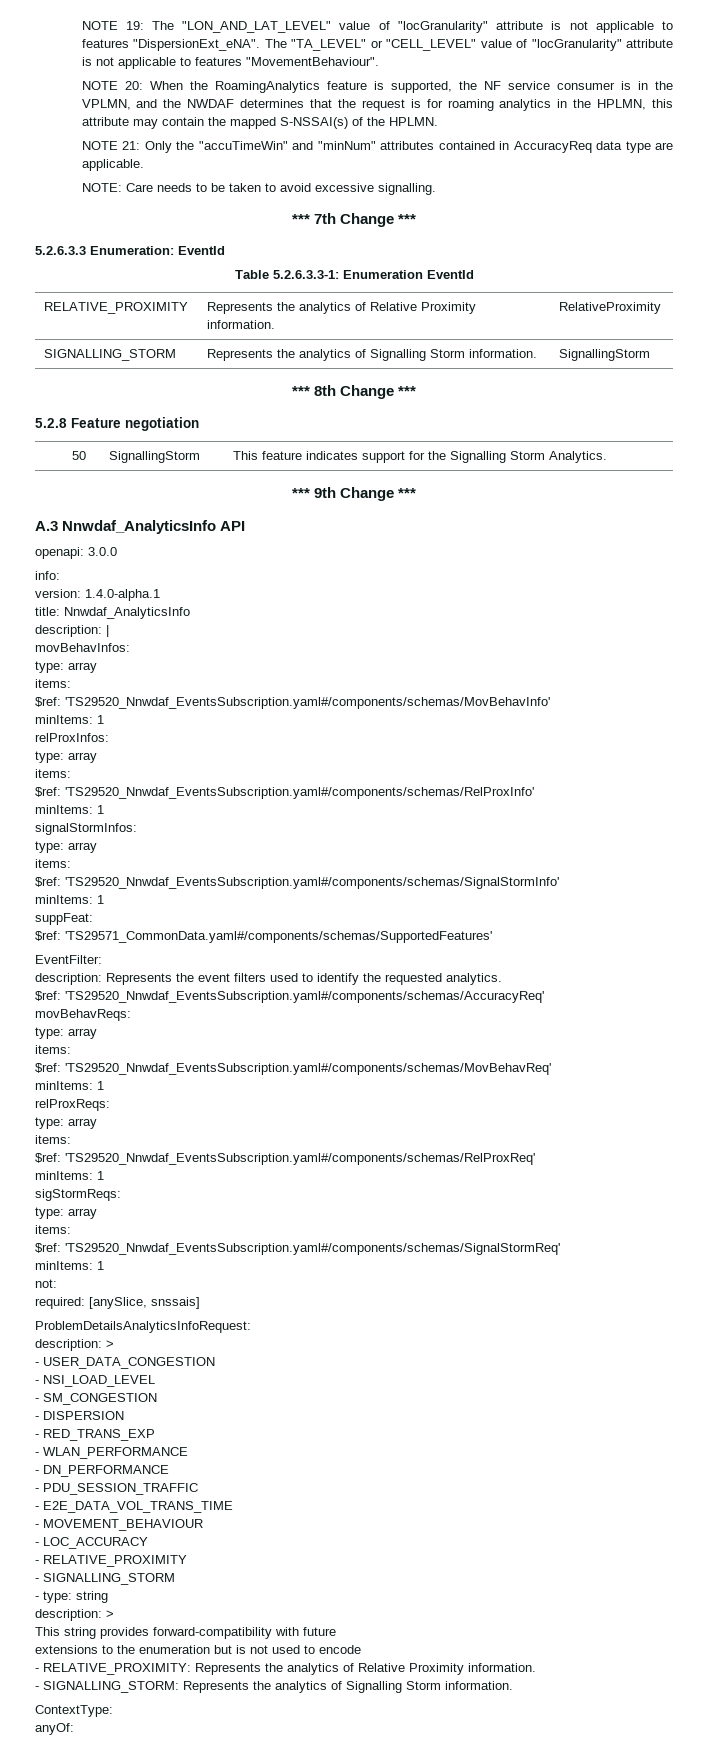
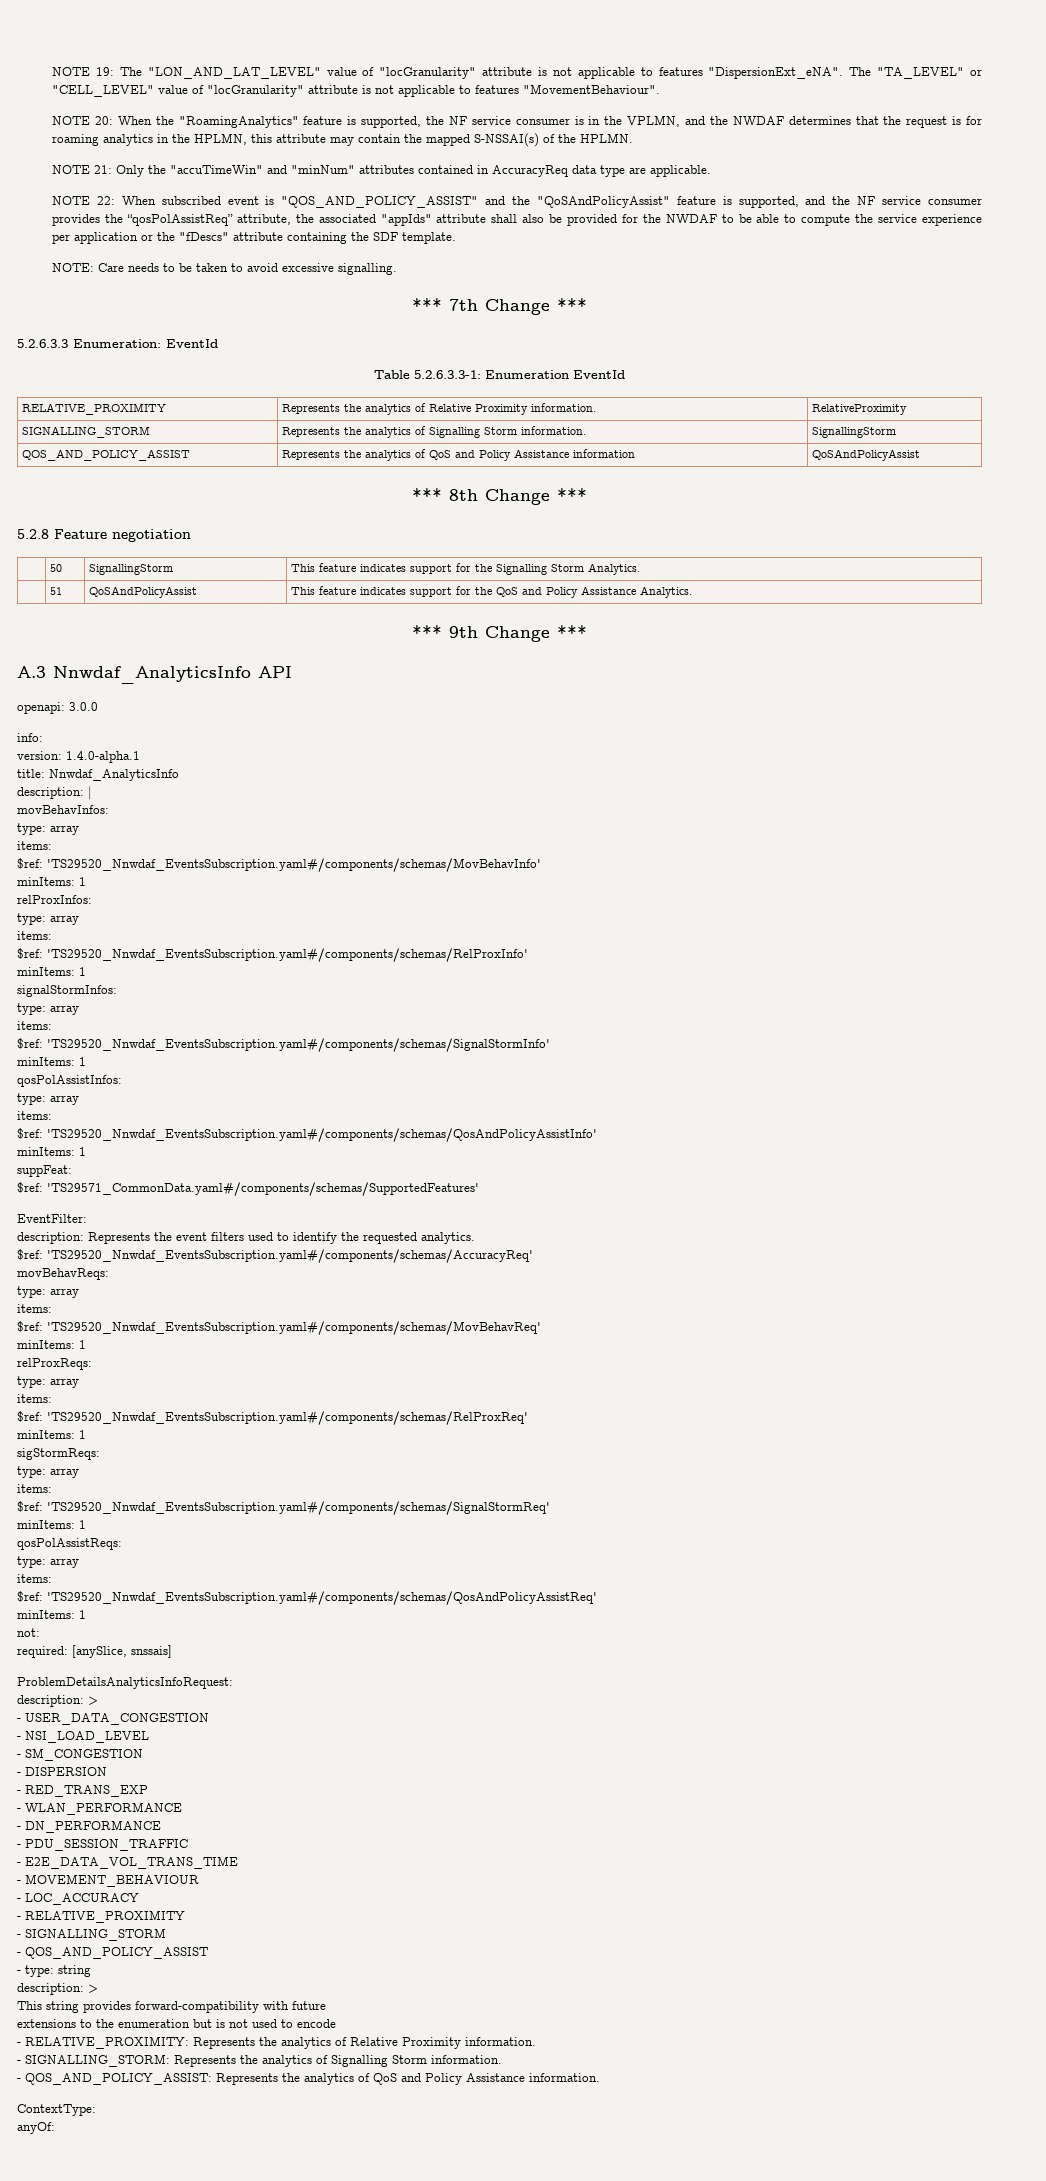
[214,81,320,93] RoamingAnalytics -> [178,116,299,128] "RoamingAnalytics"
(144, 165) none -> [52,196,982,208] [52,214,982,226] [52,232,457,244] // NOTE 22: When subscribed event is "QOS_AND_POLICY_ASSIST" and the "QoSAndPolicyAssist" feature is supported, and the NF service consumer provides the “qosPolAssistReq” attribute, the associated "appIds" attribute shall also be provided for the NWDAF to be able to compute the service experience per application or the "fDescs" attribute containing the SDF template.
(651, 355) none -> [22,449,191,461] [282,449,636,461] [812,449,921,461] // QOS_AND_POLICY_ASSIST | Represents the analytics of QoS and Policy Assistance information | QoSAndPolicyAssist
(608, 457) none -> [50,587,63,595] [89,586,198,598] [291,586,693,598] // | 51 | QoSAndPolicyAssist | This feature indicates support for the QoS and Policy Assistance Analytics.
(104, 899) none -> [17,1075,122,1087] [17,1093,79,1105] [17,1111,52,1120] [17,1128,597,1142] [17,1147,86,1156] // qosPolAssistInfos: // type: array // items: // $ref: 'TS29520_Nnwdaf_EventsSubscription.yaml#/components/schemas/QosAndPolicyAssistInfo' // minItems: 1
(104, 1265) none -> [17,1538,122,1550] [17,1556,79,1568] [17,1574,52,1583] [17,1591,597,1605] [17,1610,86,1619] // qosPolAssistReqs: // type: array // items: // $ref: 'TS29520_Nnwdaf_EventsSubscription.yaml#/components/schemas/QosAndPolicyAssistReq' // minItems: 1
(175, 1579) none -> [17,1947,208,1959] // - QOS_AND_POLICY_ASSIST
(513, 1685) none -> [17,2073,600,2085] // - QOS_AND_POLICY_ASSIST: Represents the analytics of QoS and Policy Assistance information.

